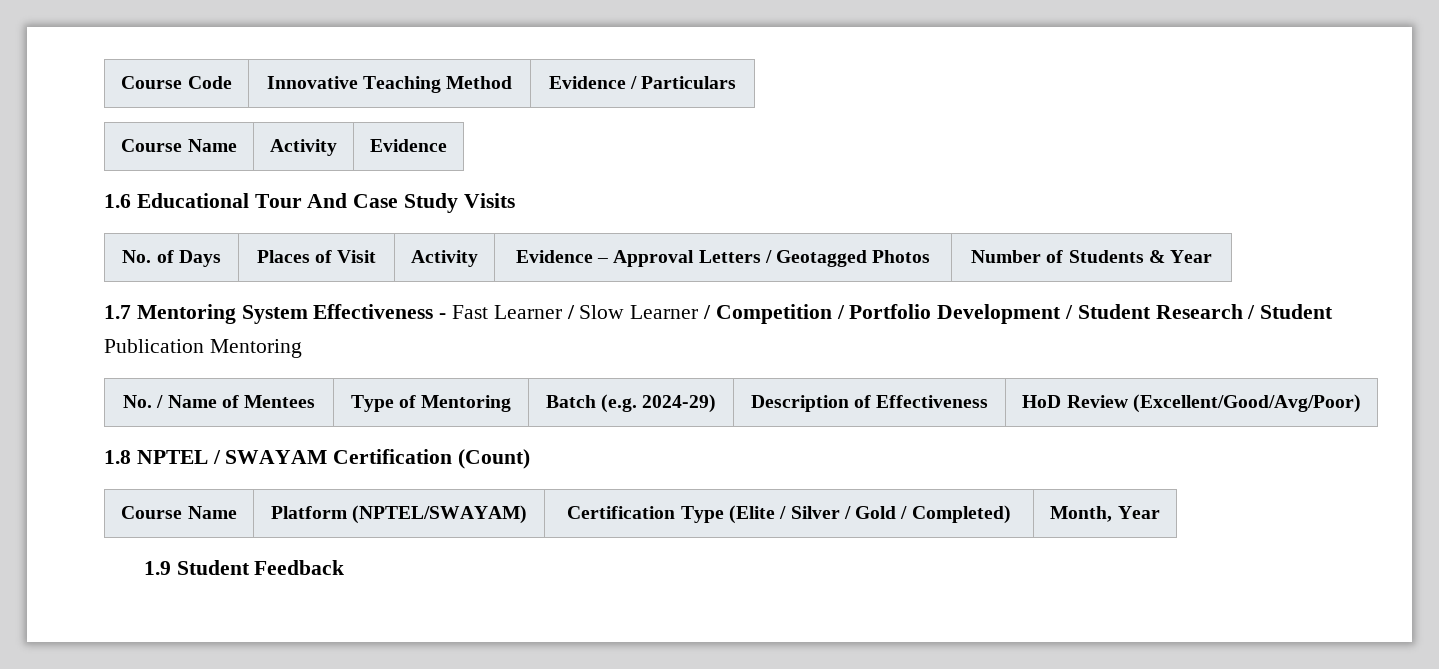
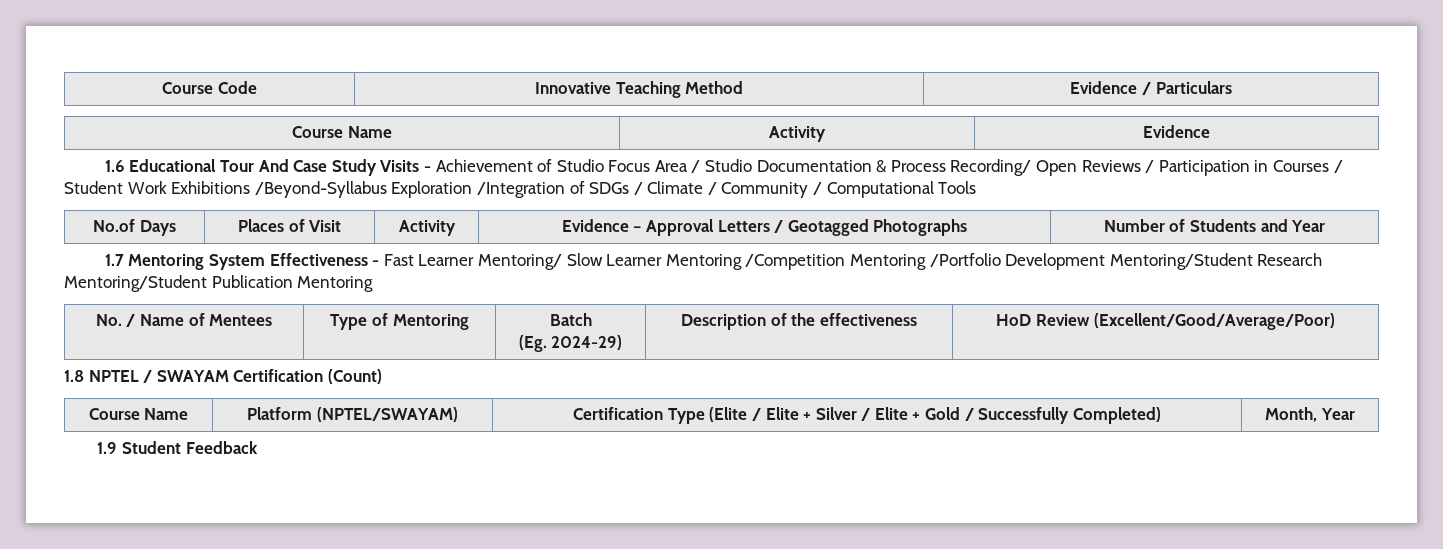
[122,250,174,263] // No. of -> [423,159,1343,176] [64,181,977,198] [93,219,136,232] - Achievement of Studio Focus Area / Studio Documentation & Process Recording/ Open Reviews / Participation in Courses / Student Work Exhibitions /Beyond-Syllabus Exploration /Integration of SDGs / Climate / Community / Computational Tools // No.of
[872,250,931,263] Photos -> [873,219,968,236] Photographs
[1148,250,1165,263] & -> [1260,219,1288,232] and
[566,305,575,319] / -> [477,254,562,270] Mentoring/
[703,304,1334,324] / Competition / Portfolio Development / Student Research / Student -> [665,253,1323,270] [64,275,207,292] Mentoring /Competition Mentoring /Portfolio Development Mentoring/Student Research Mentoring/Student
[601,394,637,413] (e.g. -> [518,335,547,352] // (Eg.
[876,395,989,408] Effectiveness -> [791,313,917,326] the effectiveness
[1132,394,1361,413] (Excellent/Good/Avg/Poor) -> [1093,313,1335,330] (Excellent/Good/Average/Poor)
[790,506,851,519] Silver / -> [765,407,921,421] Elite + Silver / Elite +
(908, 512) none -> [978,407,1070,424] Successfully

